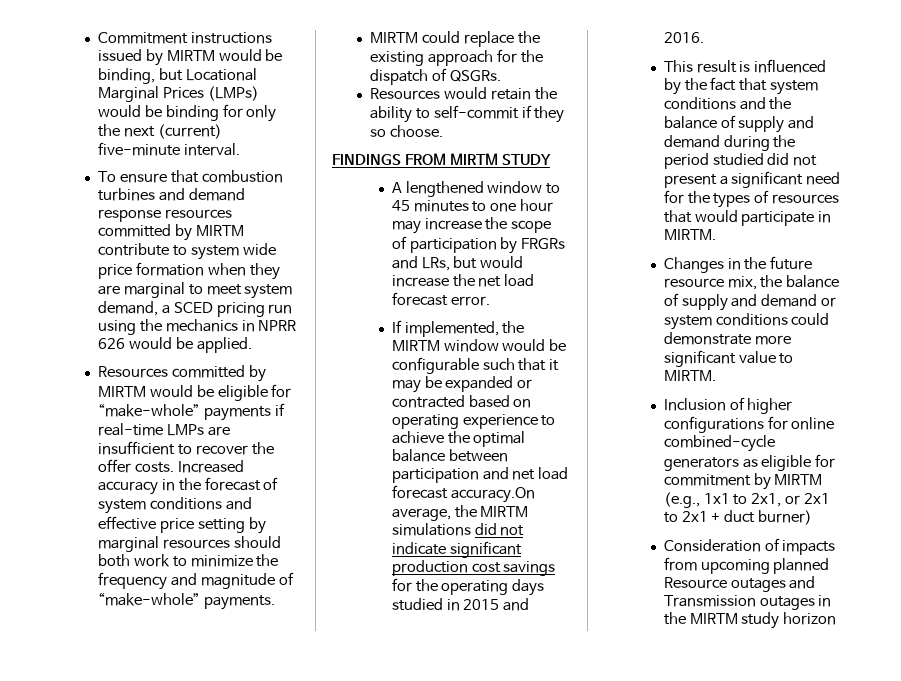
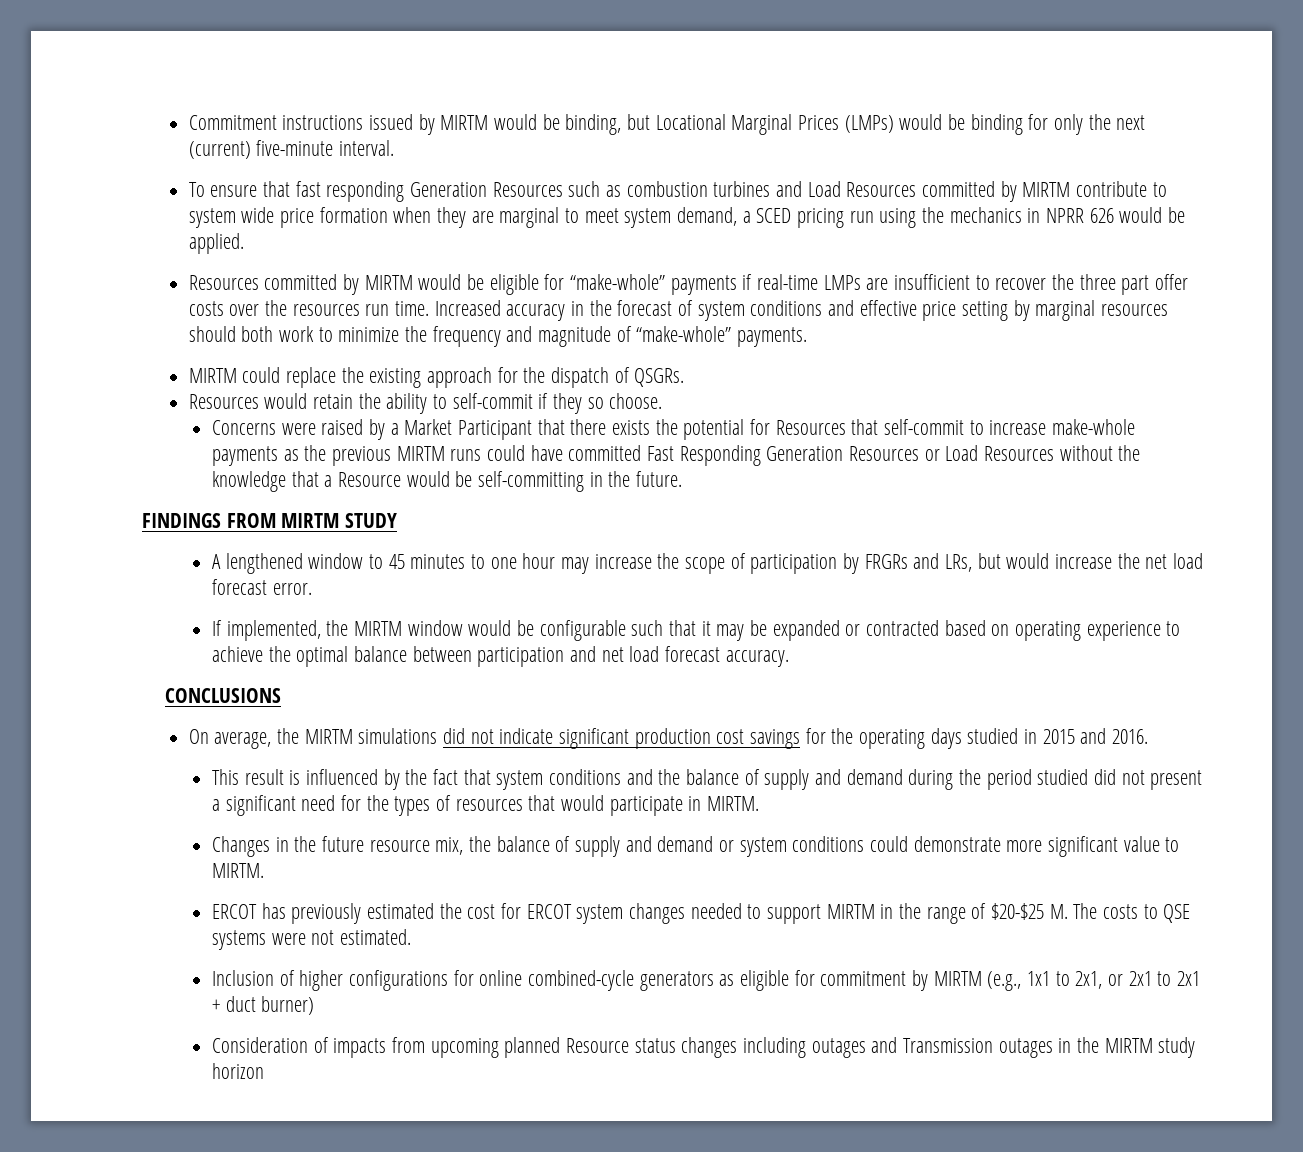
[201,170,283,183] [97,188,245,201] [97,209,232,222] combustion turbines and demand response resources -> [295,181,917,202] fast responding Generation Resources such as combustion turbines and Load Resources
[97,459,174,473] offer costs. -> [1079,274,1188,295] [188,300,429,316] three part offer costs over the resources run time.
(443, 131) none -> [212,419,1136,440] [212,445,1141,466] [212,471,683,492] // Concerns were raised by a Market Participant that there exists the potential for Resources that self-commit to increase make-whole payments as the previous MIRTM runs could have committed Fast Responding Generation Resources or Load Resources without the knowledge that a Resource would be self-committing in the future.
[450,487,535,503] accuracy.On -> [725,650,789,667] [165,688,282,703] [188,729,209,744] accuracy. // CONCLUSIONS // On
(716, 375) none -> [212,903,1191,924] [212,929,412,950] // ERCOT has previously estimated the cost for ERCOT system changes needed to support MIRTM in the range of $20-$25 M. The costs to QSE systems were not estimated.
(727, 583) none -> [634,1037,807,1058] status changes including

